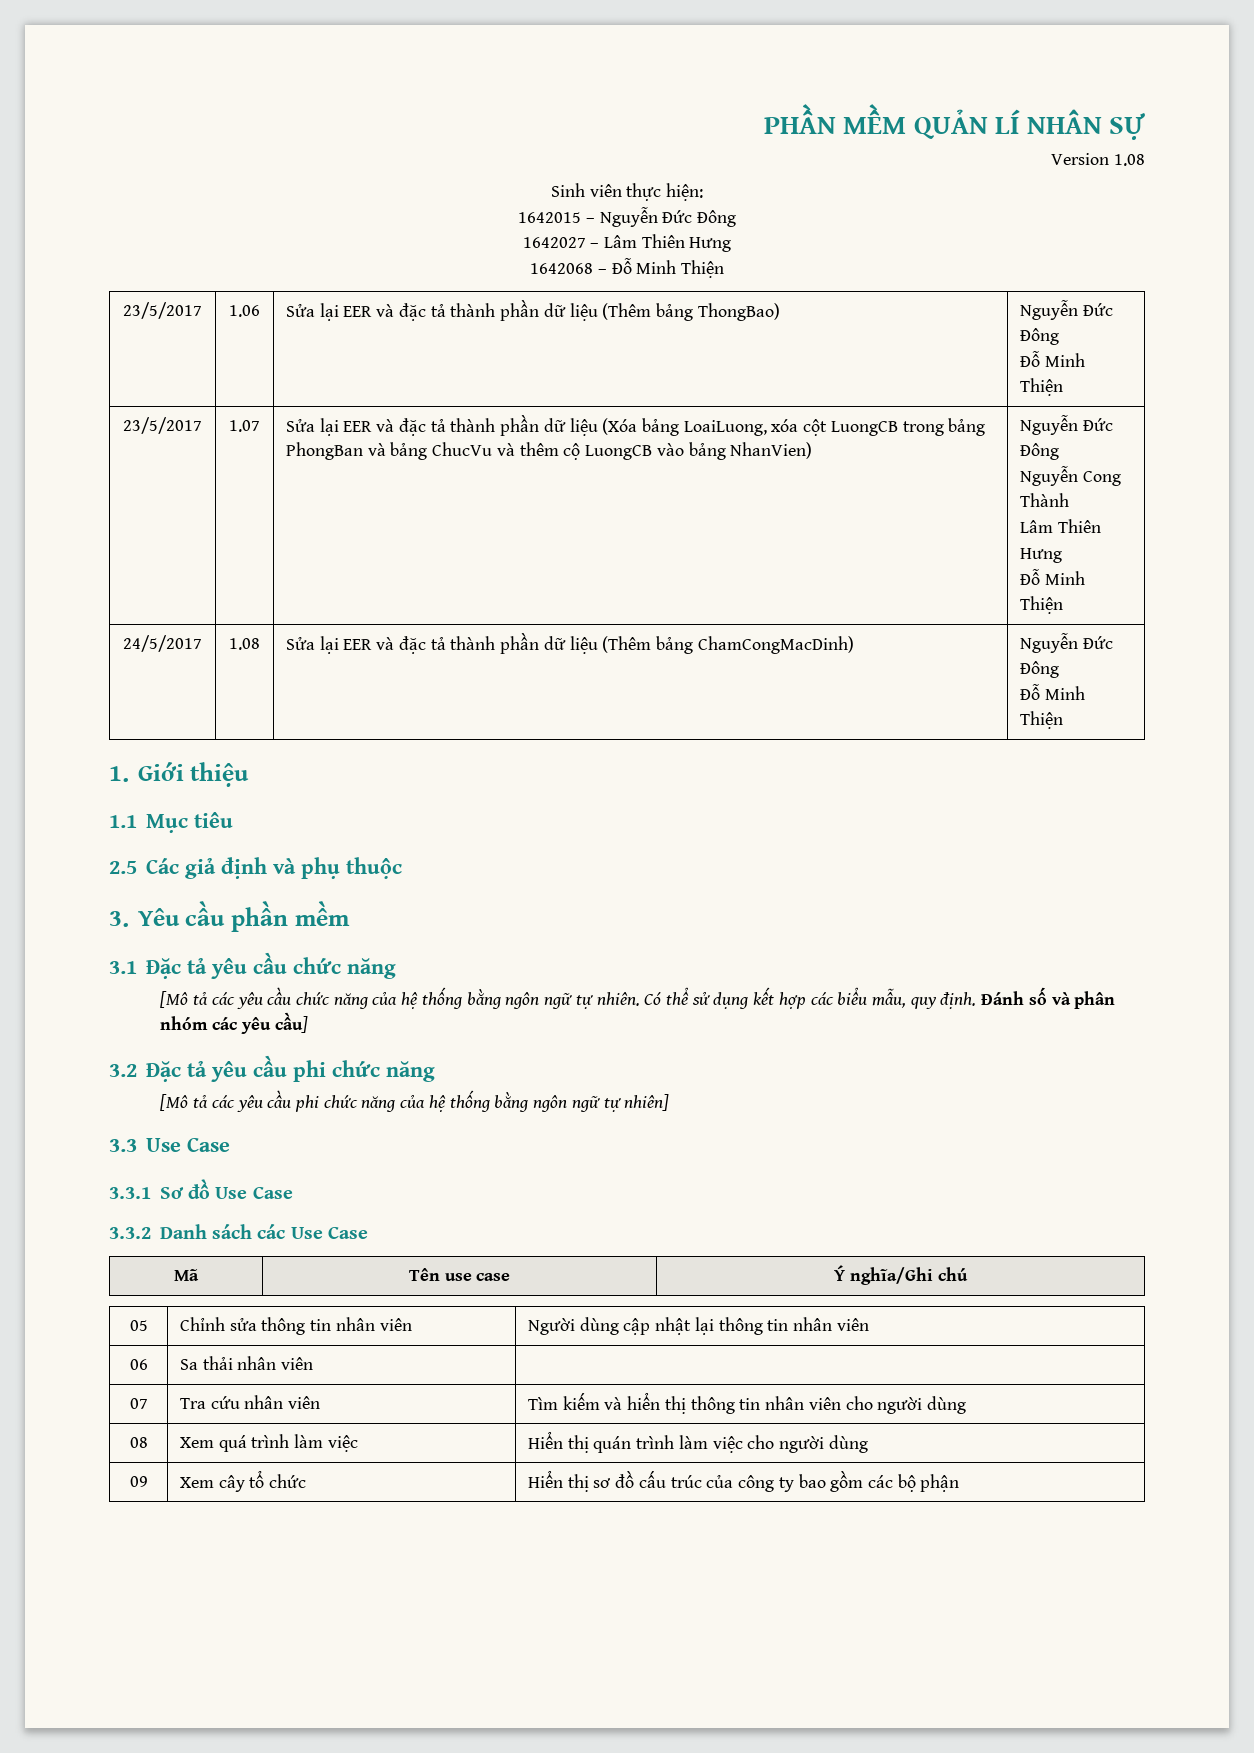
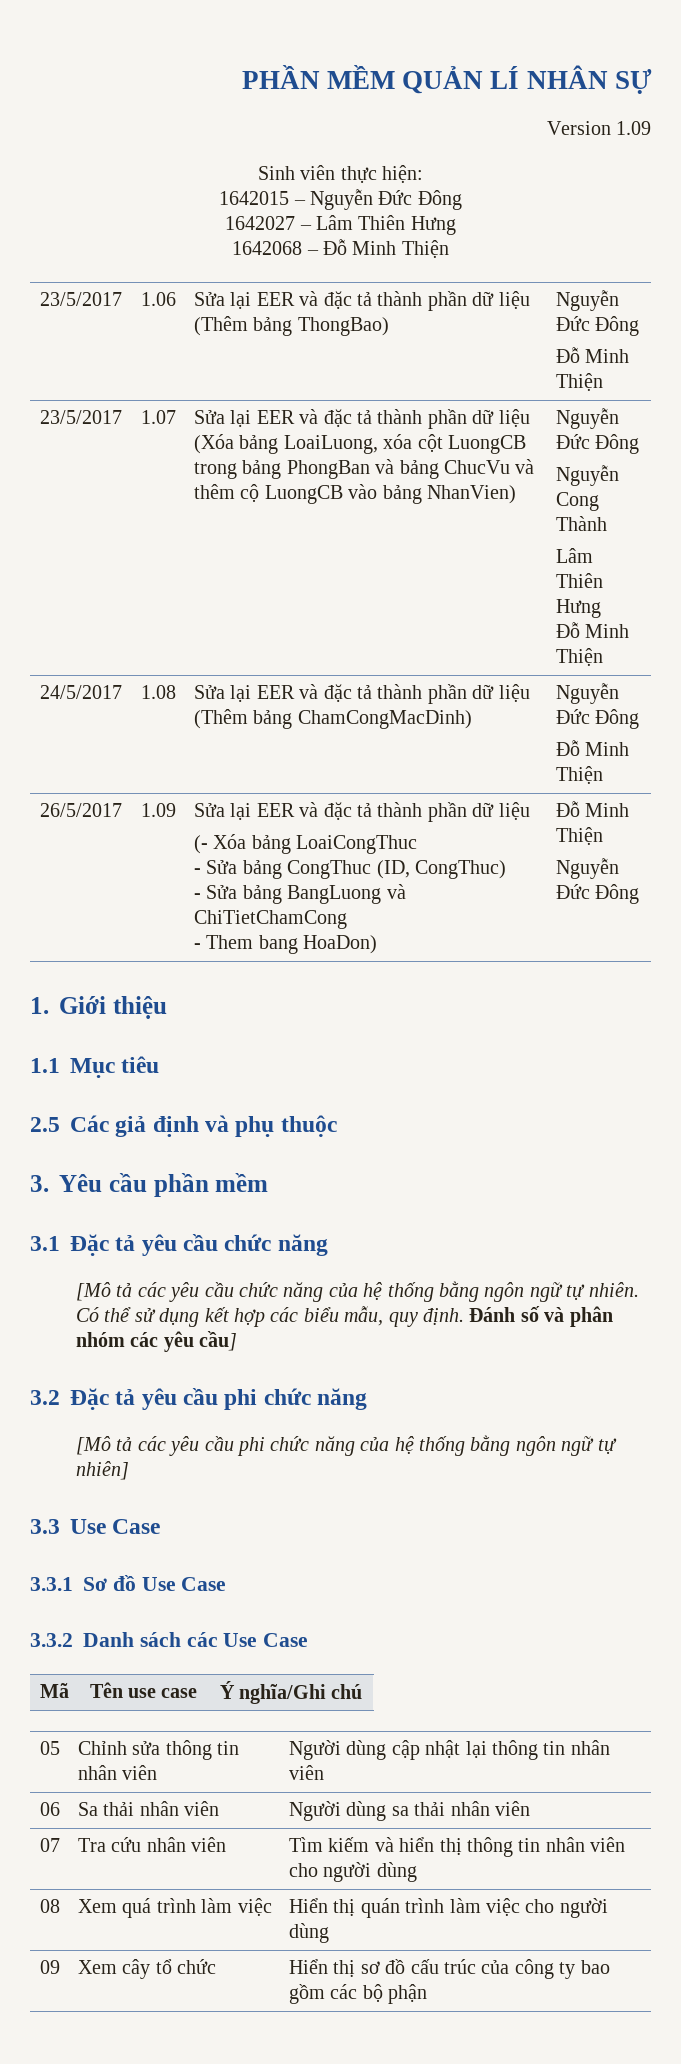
[1114,154,1145,166] 1.08 -> [616,121,651,135] 1.09
(1064, 720) none -> [40,803,122,817] [141,803,176,817] [194,802,530,822] [194,834,418,854] [194,860,507,879] [194,884,406,904] [194,910,348,929] [194,935,378,954] [556,801,630,817] [556,827,604,845] [556,858,620,879] [556,884,640,904] // 26/5/2017 | 1.09 | Sửa lại EER và đặc tả thành phần dữ liệu // (- Xóa bảng LoaiCongThuc // - Sửa bảng CongThuc (ID, CongThuc) // - Sửa bảng BangLuong và ChiTietChamCong // - Them bang HoaDon) | Đỗ Minh Thiện // Nguyễn Đức Đông
(314, 1363) none -> [289,1801,531,1821] Người dùng sa thải nhân viên

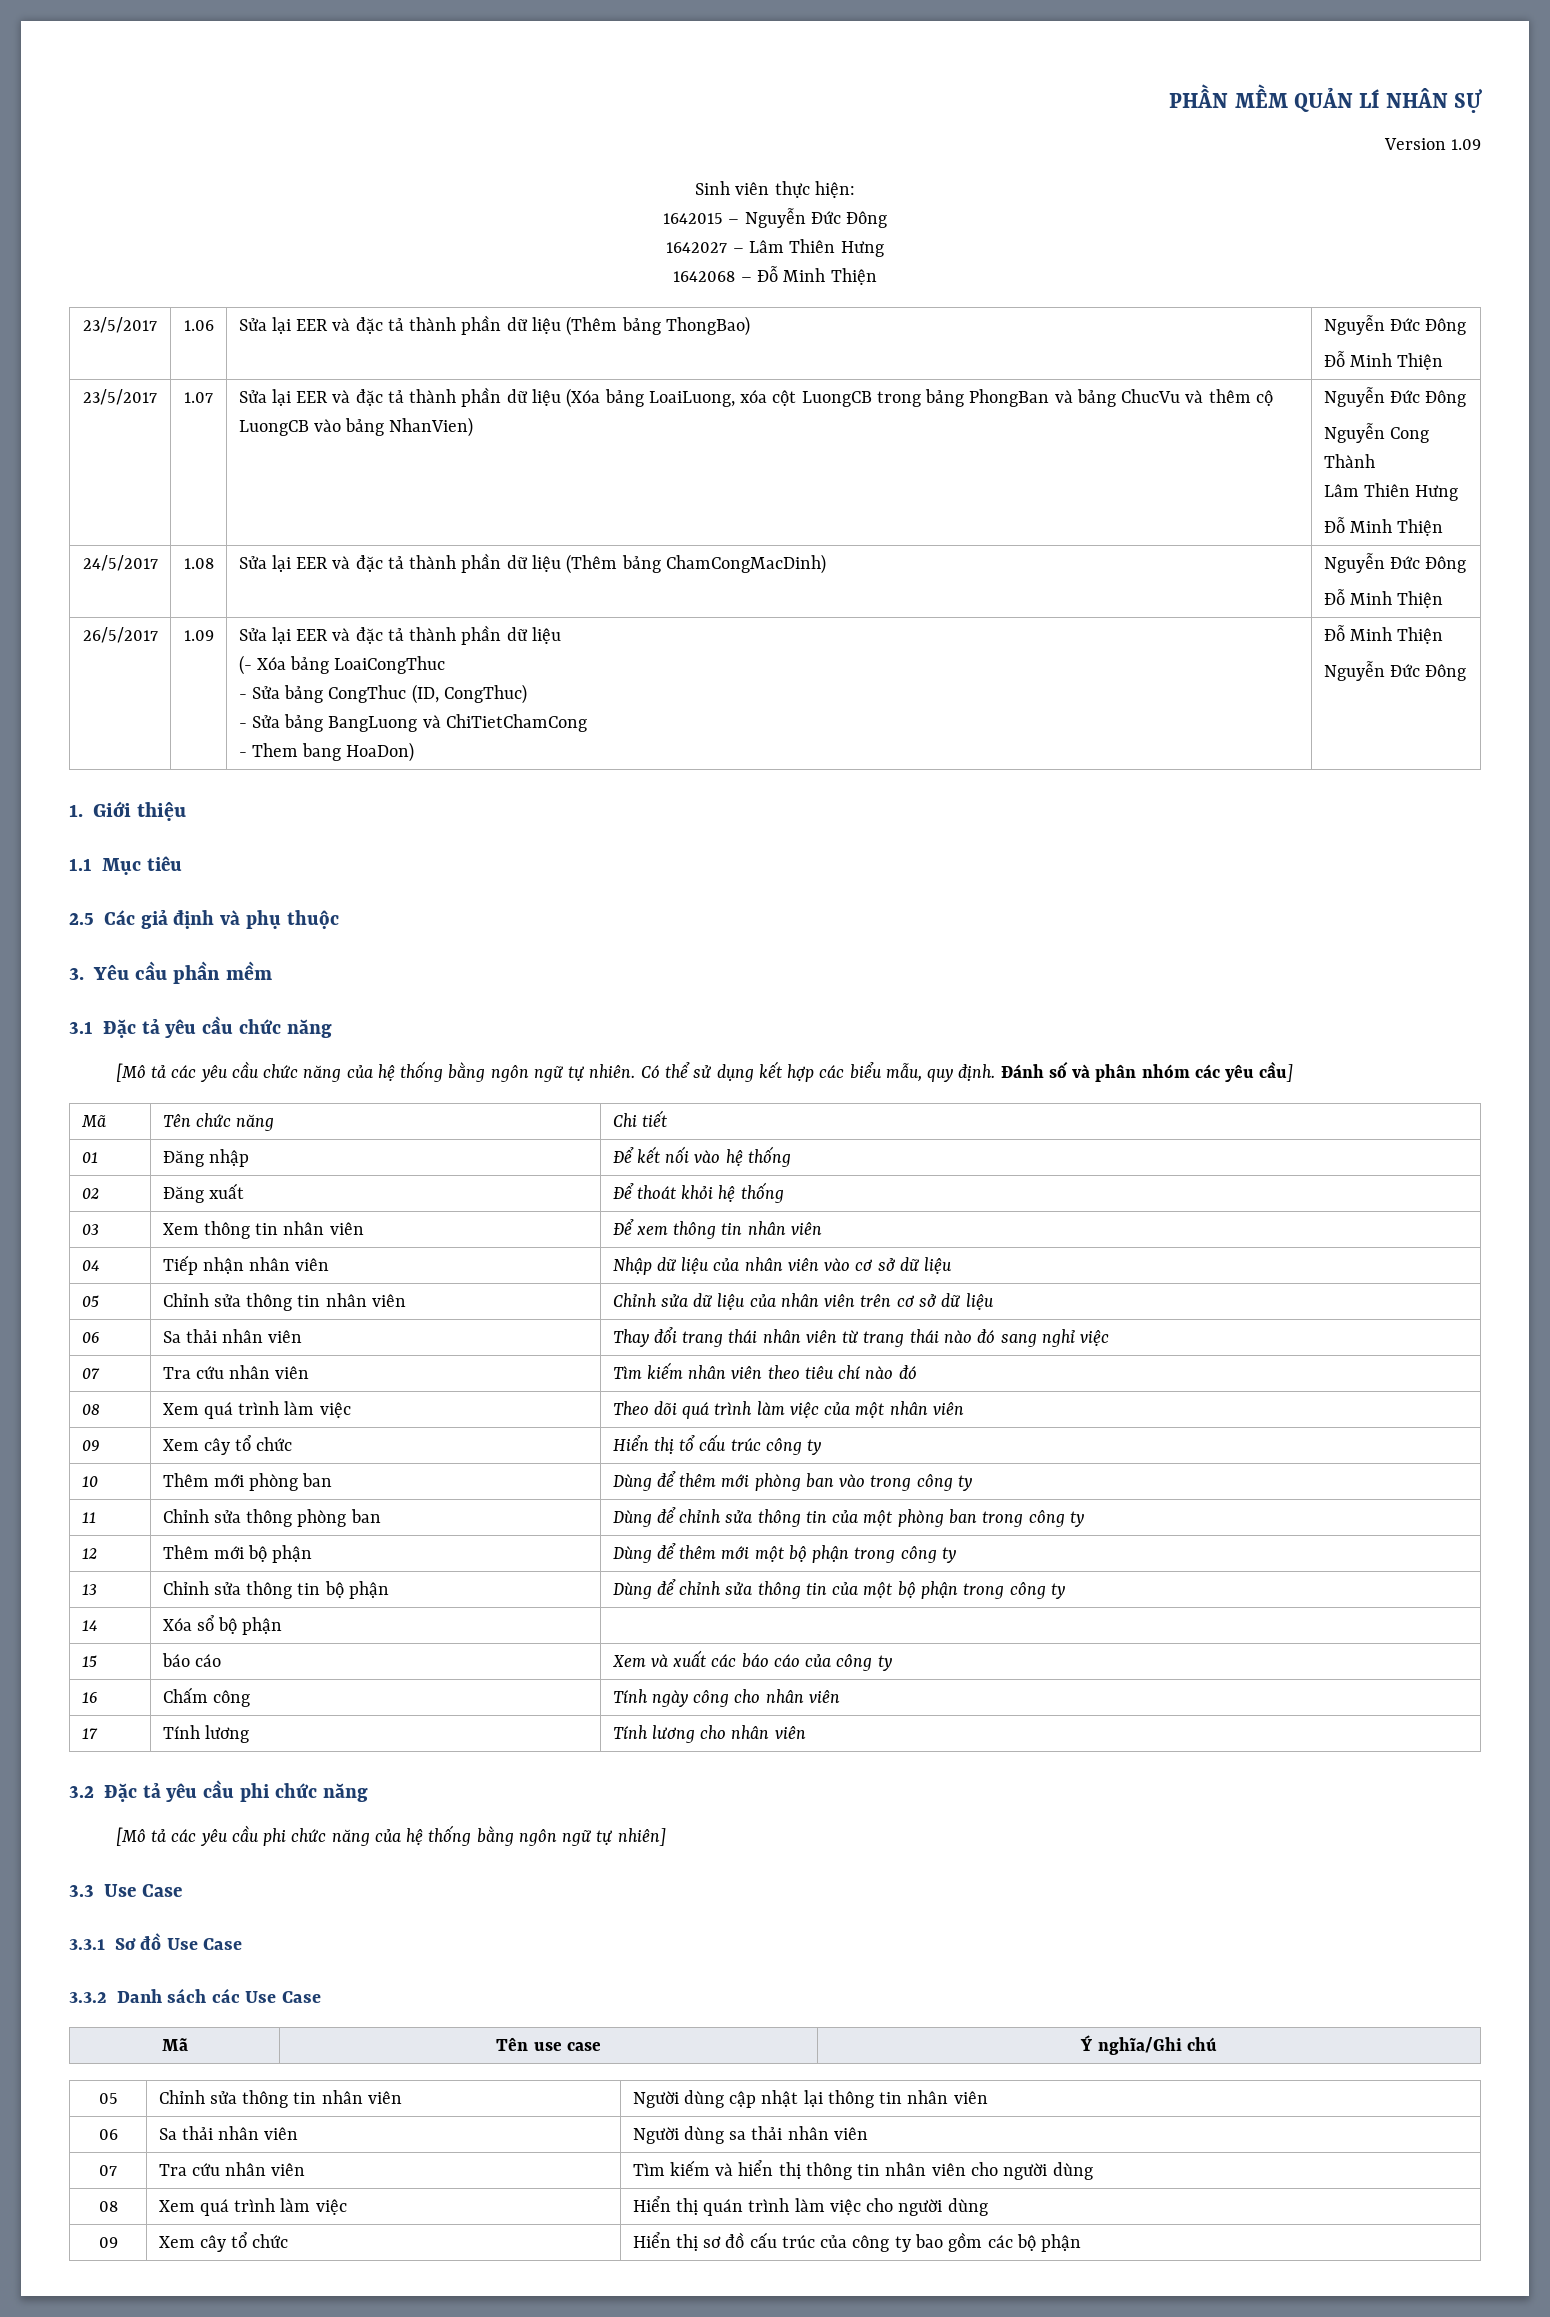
(238, 1341) none -> [80,1115,106,1127] [162,1113,275,1131] [612,1110,667,1127] [81,1152,98,1163] [162,1149,249,1167] [612,1146,791,1167] [81,1188,99,1199] [162,1183,244,1203] [612,1182,784,1203] [81,1224,99,1235] [162,1221,364,1239] [612,1219,822,1239] [81,1260,100,1271] [162,1255,330,1275] [612,1257,953,1275] [81,1295,99,1307] [162,1293,406,1311] [612,1293,994,1310] [81,1332,100,1343] [162,1329,303,1343] [612,1327,1110,1347] [81,1368,100,1379] [162,1365,310,1379] [612,1362,917,1379] [81,1404,100,1415] [162,1401,351,1419] [612,1401,965,1419] [81,1440,100,1451] [162,1435,293,1455] [612,1434,822,1455] [81,1476,98,1487] [162,1473,333,1491] [612,1471,973,1491] [81,1512,96,1523] [162,1509,381,1527] [612,1507,1084,1527] [81,1548,97,1559] [162,1545,313,1563] [612,1543,957,1563] [81,1584,97,1595] [162,1581,389,1599] [612,1579,1065,1599] [81,1620,98,1631] [162,1615,283,1635] [81,1655,97,1667] [161,1653,221,1667] [611,1650,892,1671] [81,1692,98,1703] [162,1687,250,1707] [612,1689,840,1707] [81,1728,98,1739] [162,1725,249,1743] [612,1725,806,1743] // Mã | Tên chức năng | Chi tiết // 01 | Đăng nhập | Để kết nối vào hệ thống // 02 | Đăng xuất | Để thoát khỏi hệ thống // 03 | Xem thông tin nhân viên | Để xem thông tin nhân viên // 04 | Tiếp nhận nhân viên | Nhập dữ liệu của nhân viên vào cơ sở dữ liệu // 05 | Chỉnh sửa thông tin nhân viên | Chỉnh sửa dữ liệu của nhân viên trên cơ sở dữ liệu // 06 | Sa thải nhân viên | Thay đổi trang thái nhân viên từ trang thái nào đó sang nghỉ việc // 07 | Tra cứu nhân viên | Tìm kiếm nhân viên theo tiêu chí nào đó // 08 | Xem quá trình làm việc | Theo dõi quá trình làm việc của một nhân viên // 09 | Xem cây tổ chức | Hiển thị tổ cấu trúc công ty // 10 | Thêm mới phòng ban | Dùng để thêm mới phòng ban vào trong công ty // 11 | Chỉnh sửa thông phòng ban | Dùng để chỉnh sửa thông tin của một phòng ban trong công ty // 12 | Thêm mới bộ phận | Dùng để thêm mới một bộ phận trong công ty // 13 | Chỉnh sửa thông tin bộ phận | Dùng để chỉnh sửa thông tin của một bộ phận trong công ty // 14 | Xóa sổ bộ phận | // 15 | báo cáo | Xem và xuất các báo cáo của công ty // 16 | Chấm công | Tính ngày công cho nhân viên // 17 | Tính lương | Tính lương cho nhân viên

